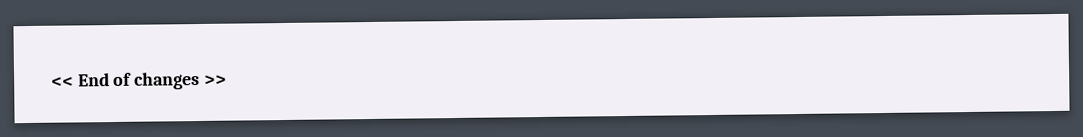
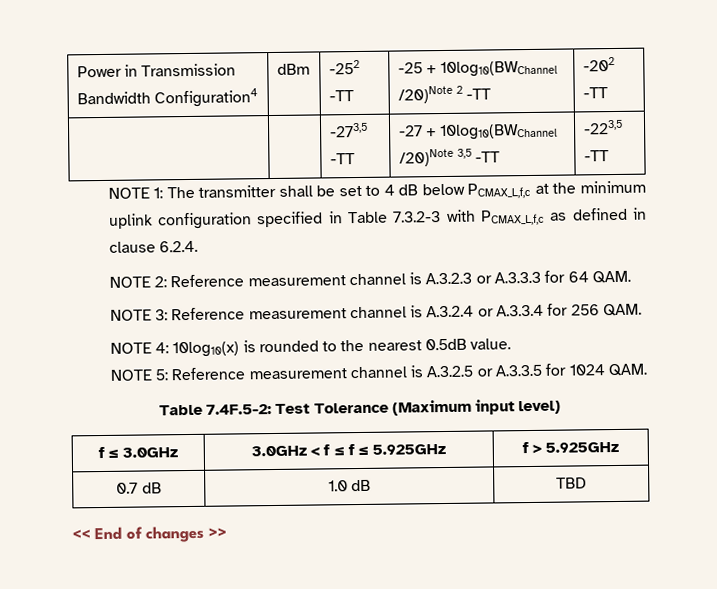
(51, 81) none -> [76,63,237,78] [76,88,258,108] [276,63,310,75] [328,59,360,75] [328,90,354,102] [397,60,559,78] [397,85,492,104] [582,56,615,72] [582,87,608,99] [328,122,368,138] [329,153,355,165] [398,123,559,141] [398,148,501,167] [582,119,623,135] [583,150,609,162] [107,180,646,199] [108,207,648,230] [108,240,198,253] [108,270,632,288] [109,303,643,321] [109,338,512,358] [109,363,648,381] [158,399,562,416] [97,446,179,459] [250,443,447,457] [521,441,620,454] [116,482,162,494] [327,479,372,492] [556,477,587,489] Power in Transmission Bandwidth Configuration4 | dBm | -252 -TT | -25 + 10log10(BWChannel /20)Note 2 -TT | -202 -TT // | | -273,5 -TT | -27 + 10log10(BWChannel /20)Note 3,5 -TT | -223,5 -TT // NOTE 1: The transmitter shall be set to 4 dB below PCMAX_L,f,c at the minimum uplink configuration specified in Table 7.3.2-3 with PCMAX_L,f,c as defined in clause 6.2.4. // NOTE 2: Reference measurement channel is A.3.2.3 or A.3.3.3 for 64 QAM. // NOTE 3: Reference measurement channel is A.3.2.4 or A.3.3.4 for 256 QAM. // NOTE 4: 10log10(x) is rounded to the nearest 0.5dB value. // NOTE 5: Reference measurement channel is A.3.2.5 or A.3.3.5 for 1024 QAM. // Table 7.4F.5-2: Test Tolerance (Maximum input level) // f ≤ 3.0GHz | 3.0GHz < f ≤ f ≤ 5.925GHz | f > 5.925GHz // 0.7 dB | 1.0 dB | TBD //

